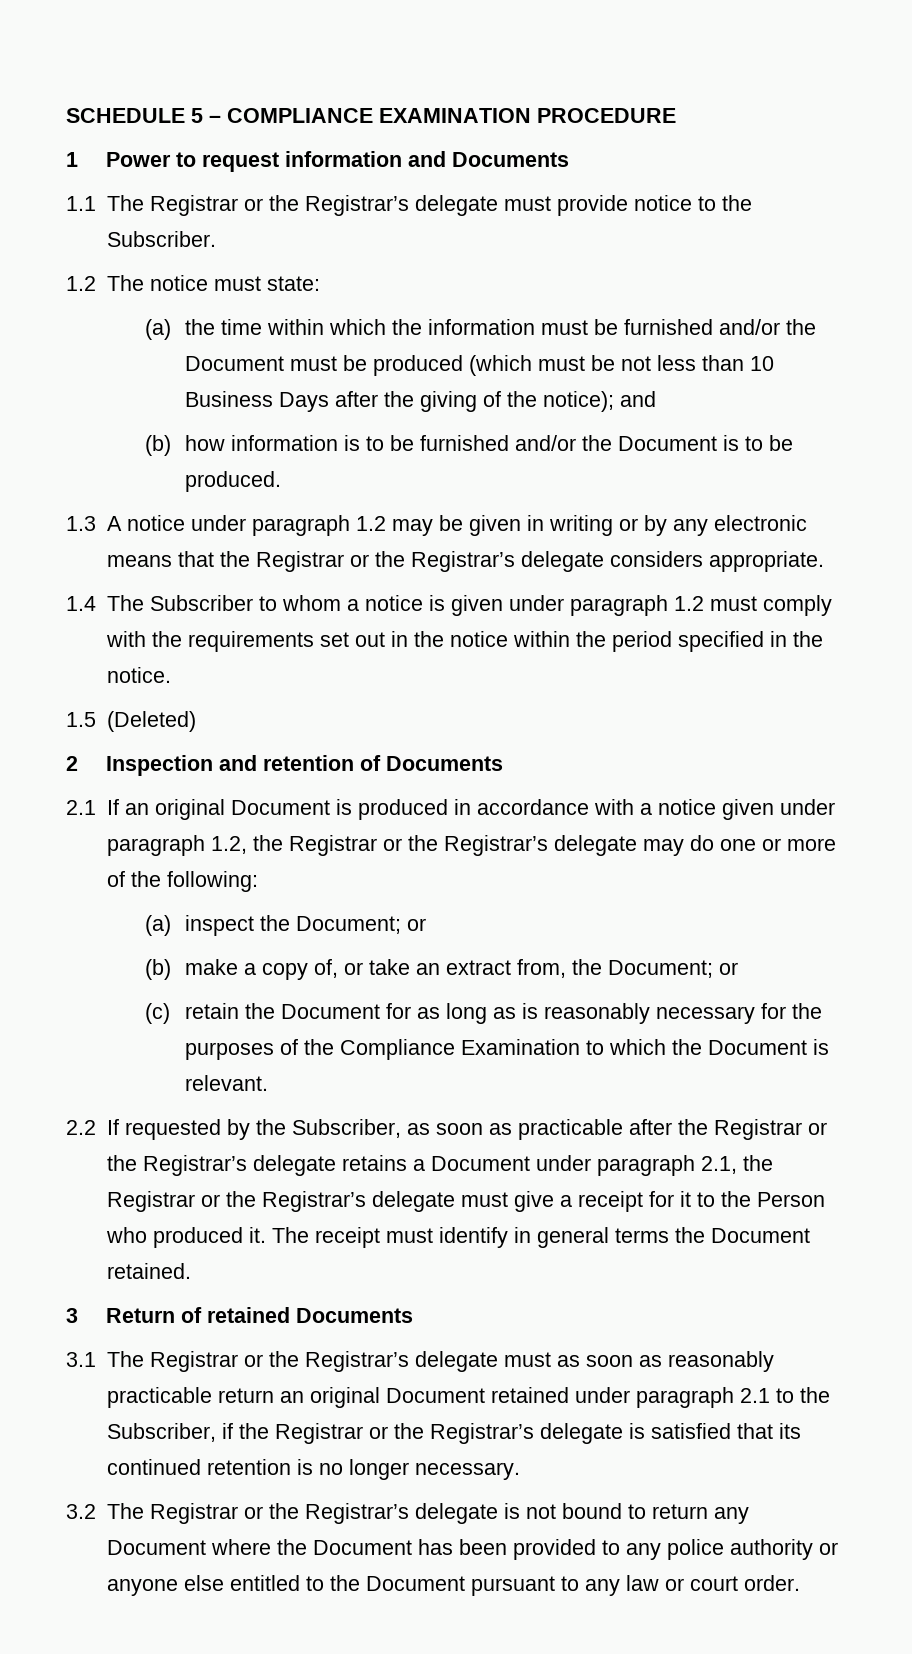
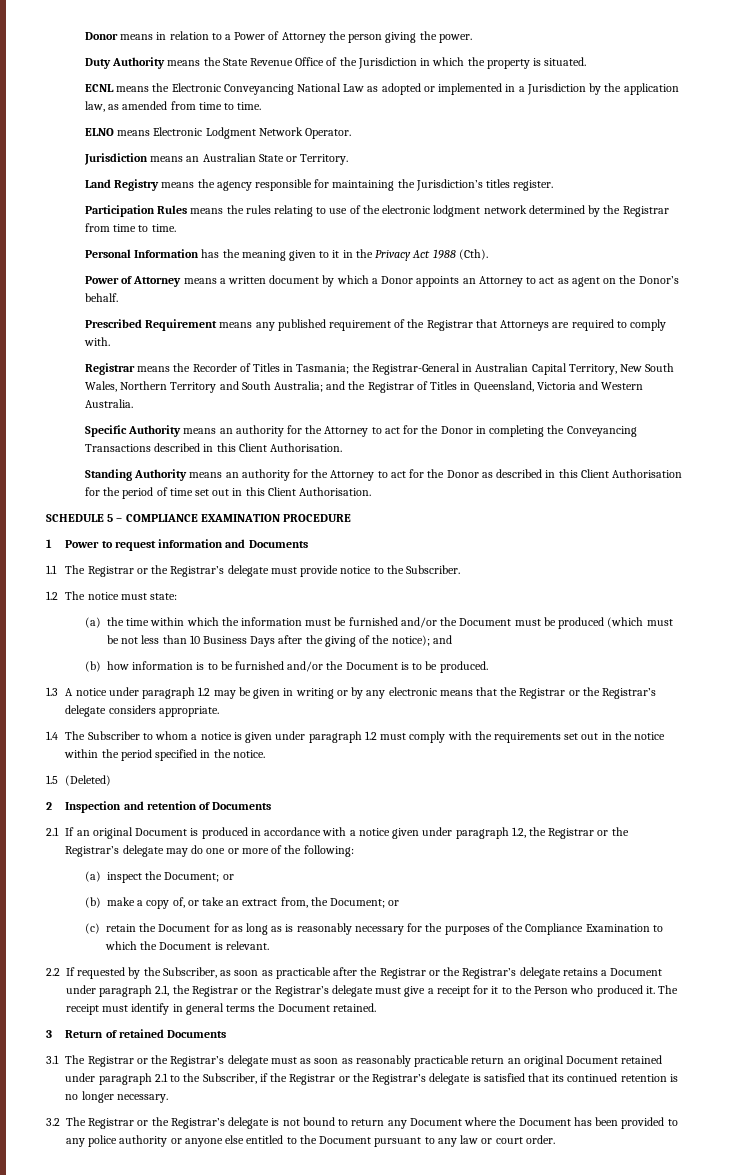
(66, 115) none -> [84,31,472,43] [84,57,587,69] [84,83,679,95] [84,101,262,112] [84,127,352,139] [83,153,349,165] [84,179,554,191] [84,205,669,217] [84,223,176,232] [84,249,488,261] [84,275,679,287] [84,293,118,302] [84,319,667,331] [83,337,110,346] [84,363,675,375] [84,381,644,393] [84,399,133,408] [84,425,637,437] [84,443,343,452] [84,469,683,481] [84,487,372,499] Donor means in relation to a Power of Attorney the person giving the power. // Duty Authority means the State Revenue Office of the Jurisdiction in which the property is situated. // ECNL means the Electronic Conveyancing National Law as adopted or implemented in a Jurisdiction by the application law, as amended from time to time. // ELNO means Electronic Lodgment Network Operator. // Jurisdiction means an Australian State or Territory. // Land Registry means the agency responsible for maintaining the Jurisdiction’s titles register. // Participation Rules means the rules relating to use of the electronic lodgment network determined by the Registrar from time to time. // Personal Information has the meaning given to it in the Privacy Act 1988 (Cth). // Power of Attorney means a written document by which a Donor appoints an Attorney to act as agent on the Donor’s behalf. // Prescribed Requirement means any published requirement of the Registrar that Attorneys are required to comply with. // Registrar means the Recorder of Titles in Tasmania; the Registrar-General in Australian Capital Territory, New South Wales, Northern Territory and South Australia; and the Registrar of Titles in Queensland, Victoria and Western Australia. // Specific Authority means an authority for the Attorney to act for the Donor in completing the Conveyancing Transactions described in this Client Authorisation. // Standing Authority means an authority for the Attorney to act for the Donor as described in this Client Authorisation for the period of time set out in this Client Authorisation. //

